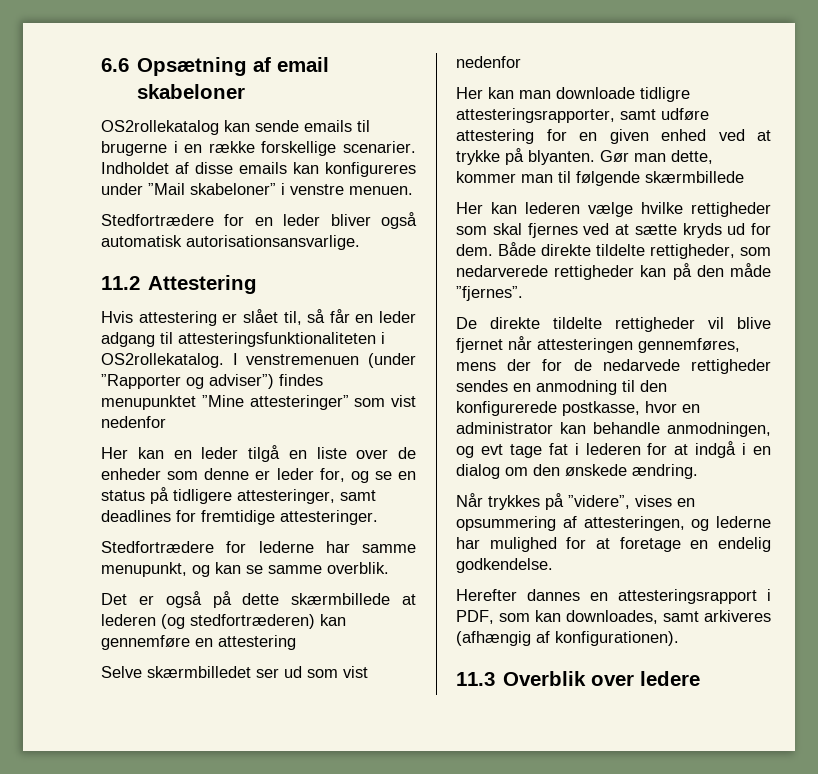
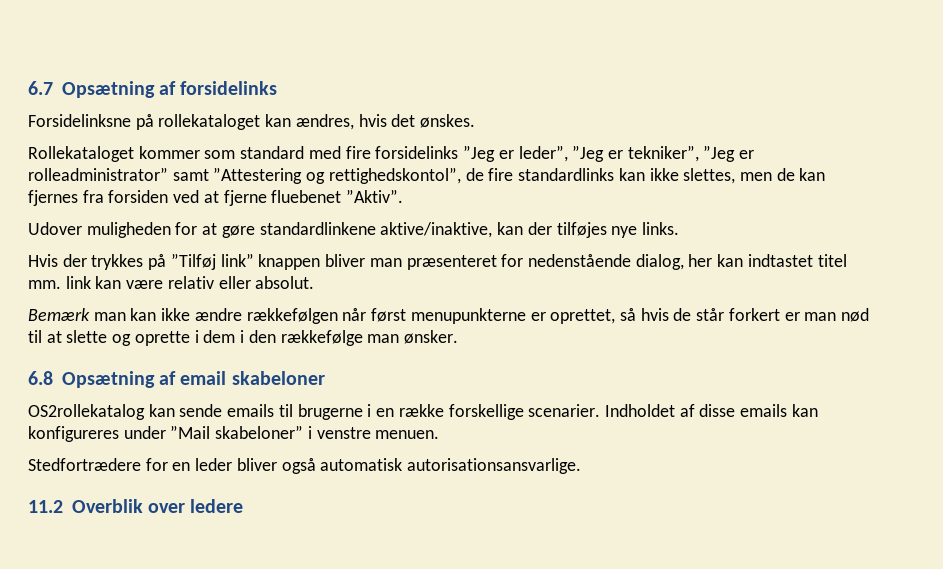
[101,58,129,72] 6.6 -> [28,81,278,98] [28,114,476,130] [28,145,755,162] [28,167,826,184] [28,189,404,206] [28,222,679,238] [28,253,847,270] [28,276,315,289] [28,308,870,324] [28,330,458,346] [28,371,53,385] 6.7 Opsætning af forsidelinks // Forsidelinksne på rollekataloget kan ændres, hvis det ønskes. // Rollekataloget kommer som standard med fire forsidelinks ”Jeg er leder”, ”Jeg er tekniker”, ”Jeg er rolleadministrator” samt ”Attestering og rettighedskontol”, de fire standardlinks kan ikke slettes, men de kan fjernes fra forsiden ved at fjerne fluebenet ”Aktiv”. // Udover muligheden for at gøre standardlinkene aktive/inaktive, kan der tilføjes nye links. // Hvis der trykkes på ”Tilføj link” knappen bliver man præsenteret for nedenstående dialog, her kan indtastet titel mm. link kan være relativ eller absolut. // Bemærk man kan ikke ændre rækkefølgen når først menupunkterne er oprettet, så hvis de står forkert er man nød til at slette og oprette i dem i den rækkefølge man ønsker. // 6.8
[148,275,258,294] [101,309,416,326] [101,332,385,347] [101,353,416,368] [101,374,323,389] [101,395,416,410] [101,416,166,428] [101,445,416,462] [101,468,416,483] [101,487,376,504] [101,510,378,525] [101,541,416,553] [101,562,389,577] [101,591,416,608] [101,614,346,629] [101,635,296,650] [101,666,368,678] [456,56,521,68] [456,87,690,102] [456,108,709,123] [456,129,771,144] [456,148,713,165] [456,171,744,186] [456,202,771,217] [456,223,771,238] [456,242,771,259] [456,263,771,280] [456,286,523,301] [456,317,771,332] [456,336,740,353] [456,359,771,374] [456,380,667,395] [456,401,700,416] [456,422,771,437] [456,441,771,458] [456,464,698,479] [456,493,695,510] [456,516,771,531] [456,537,771,552] [456,558,553,573] [456,589,771,604] [456,610,771,624] [456,631,679,646] [456,672,495,686] Attestering // Hvis attestering er slået til, så får en leder adgang til attesteringsfunktionaliteten i OS2rollekatalog. I venstremenuen (under ”Rapporter og adviser”) findes menupunktet ”Mine attesteringer” som vist nedenfor // Her kan en leder tilgå en liste over de enheder som denne er leder for, og se en status på tidligere attesteringer, samt deadlines for fremtidige attesteringer. // Stedfortrædere for lederne har samme menupunkt, og kan se samme overblik. // Det er også på dette skærmbillede at lederen (og stedfortræderen) kan gennemføre en attestering // Selve skærmbilledet ser ud som vist nedenfor // Her kan man downloade tidligre attesteringsrapporter, samt udføre attestering for en given enhed ved at trykke på blyanten. Gør man dette, kommer man til følgende skærmbillede // Her kan lederen vælge hvilke rettigheder som skal fjernes ved at sætte kryds ud for dem. Både direkte tildelte rettigheder, som nedarverede rettigheder kan på den måde ”fjernes”. // De direkte tildelte rettigheder vil blive fjernet når attesteringen gennemføres, mens der for de nedarvede rettigheder sendes en anmodning til den konfigurerede postkasse, hvor en administrator kan behandle anmodningen, og evt tage fat i lederen for at indgå i en dialog om den ønskede ændring. // Når trykkes på ”videre”, vises en opsummering af attesteringen, og lederne har mulighed for at foretage en endelig godkendelse. // Herefter dannes en attesteringsrapport i PDF, som kan downloades, samt arkiveres (afhængig af konfigurationen). // 11.3 -> (63, 506) none

